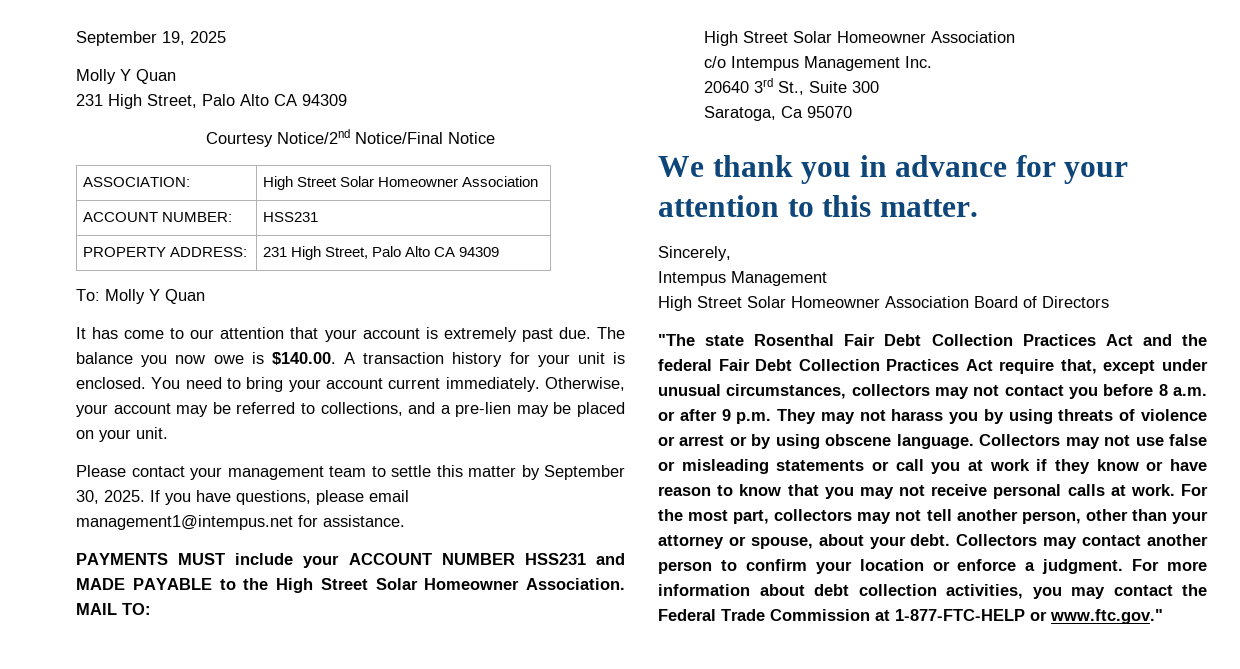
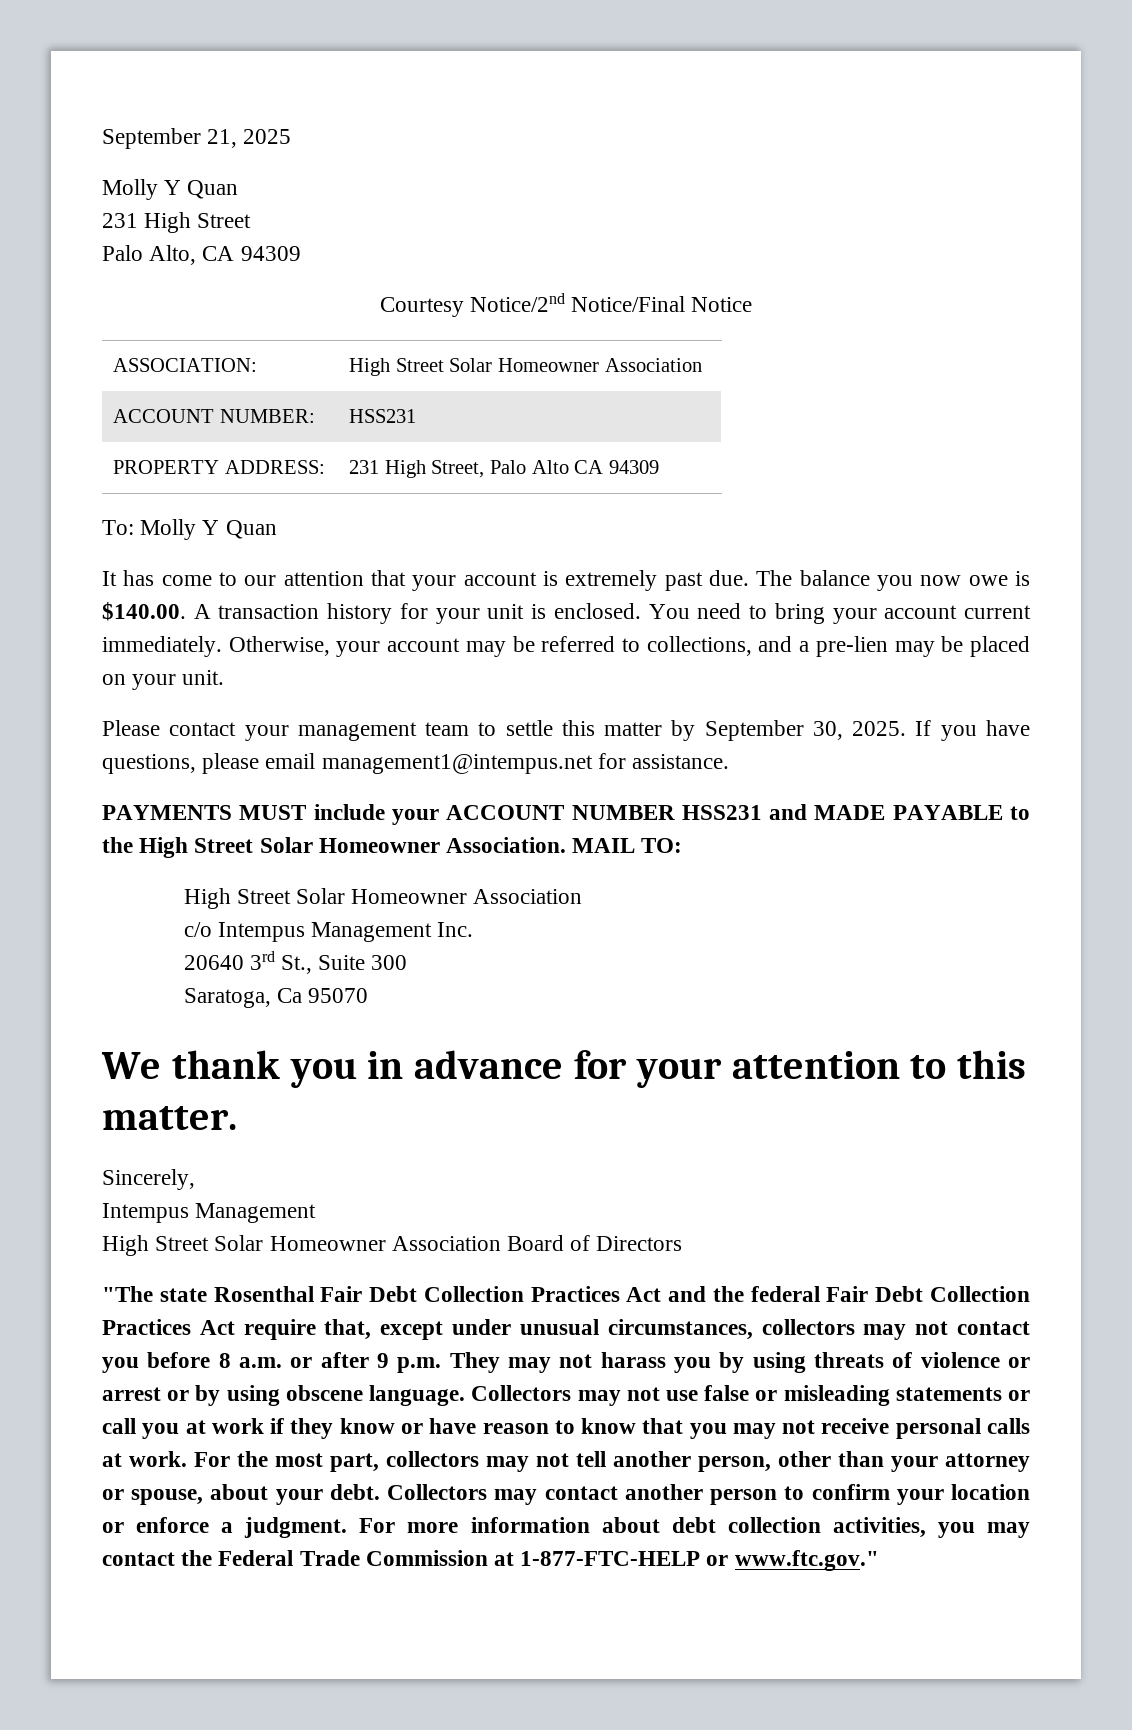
[76,31,185,46] September 19, -> [102,128,238,149] September 21,
[147,94,269,108] Street, Palo Alto -> [197,213,252,228] [102,245,197,265] Street // Palo Alto,

